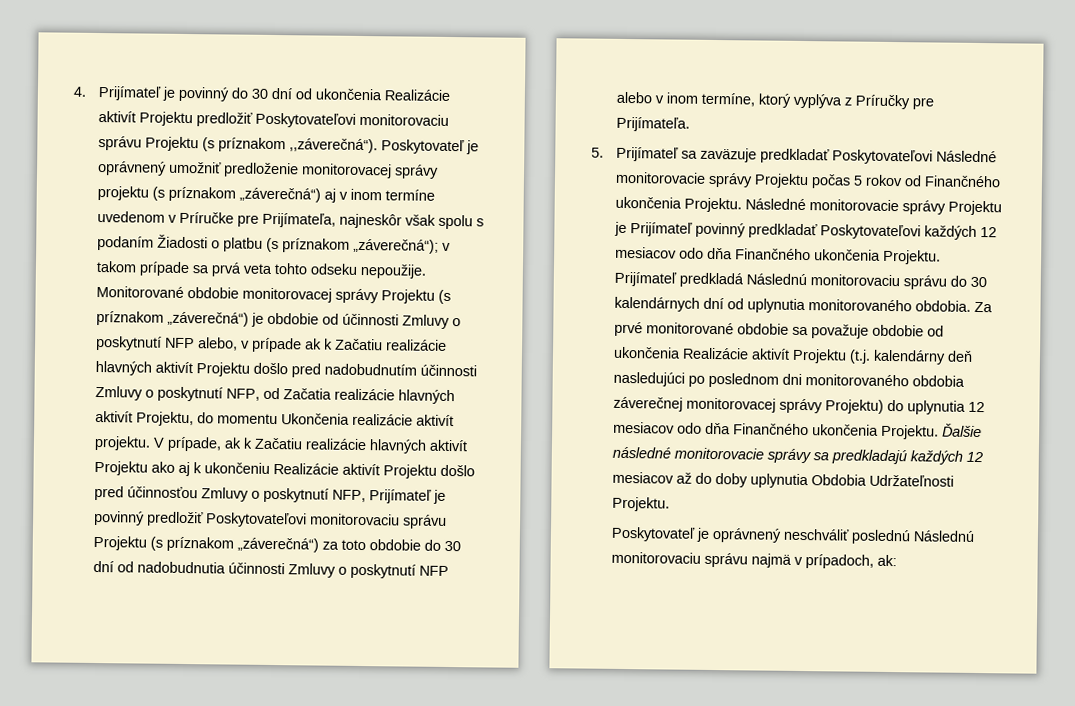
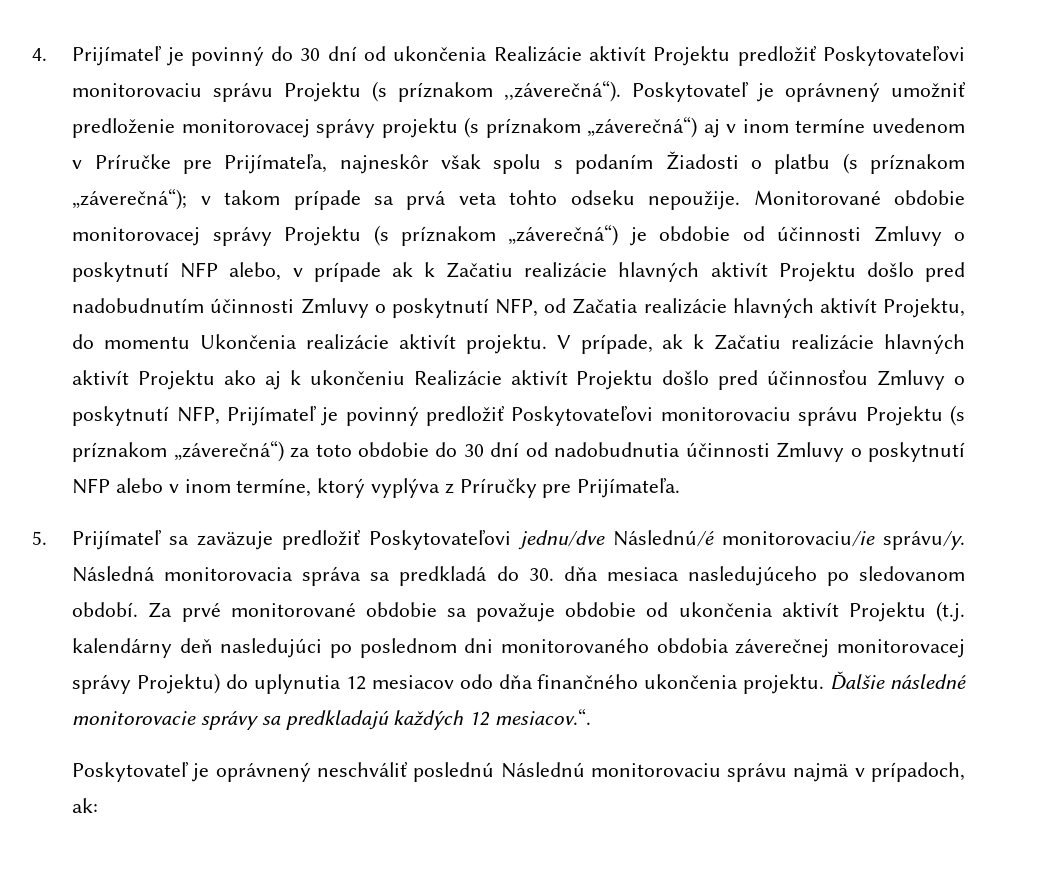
[760,148,998,165] [615,171,1002,189] [615,196,1003,216] [614,221,998,240] [615,246,942,265] [614,271,988,290] [614,296,972,314] predkladať Poskytovateľovi Následné monitorovacie správy Projektu počas 5 rokov od Finančného ukončenia Projektu. Následné monitorovacie správy Projektu je Prijímateľ povinný predkladať Poskytovateľovi každých 12 mesiacov odo dňa Finančného ukončenia Projektu. Prijímateľ predkladá Následnú monitorovaciu správu do 30 kalendárnych dní od uplynutia monitorovaného obdobia. -> [282,530,965,550] [72,566,966,586] [72,602,139,617] predložiť Poskytovateľovi jednu/dve Následnú/é monitorovaciu/ie správu/y. Následná monitorovacia správa sa predkladá do 30. dňa mesiaca nasledujúceho po sledovanom období.
[682,347,750,360] Realizácie -> (773, 609) none
[733,423,940,440] Finančného ukončenia Projektu. -> [537,674,825,694] finančného ukončenia projektu.
[612,471,955,489] [612,496,671,512] mesiacov až do doby uplynutia Obdobia Udržateľnosti Projektu. -> [495,708,592,725] mesiacov.“.

